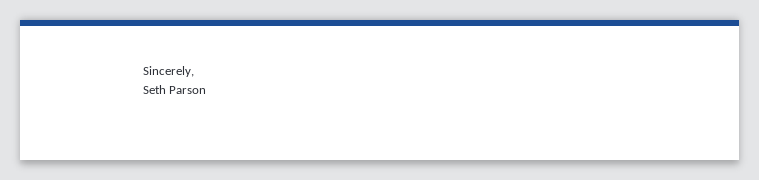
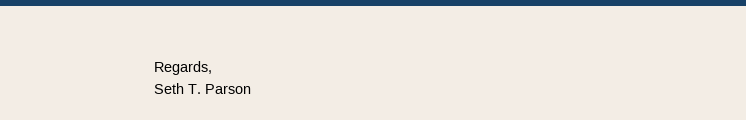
[142,66,194,77] Sincerely, -> [153,61,212,75] Regards,
(166, 89) none -> [187,84,201,94] T.

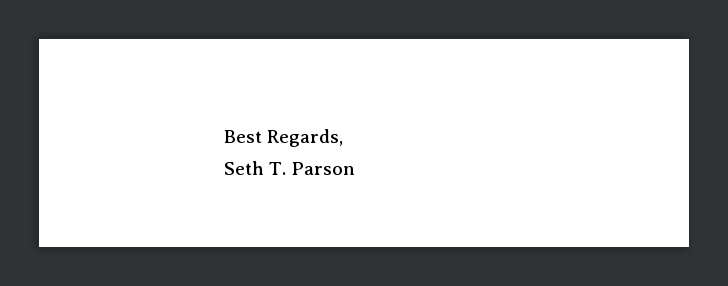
(153, 68) none -> [223,130,262,143] Best

